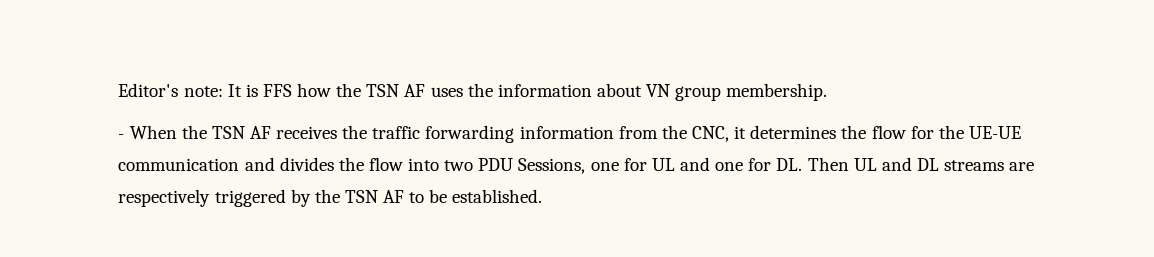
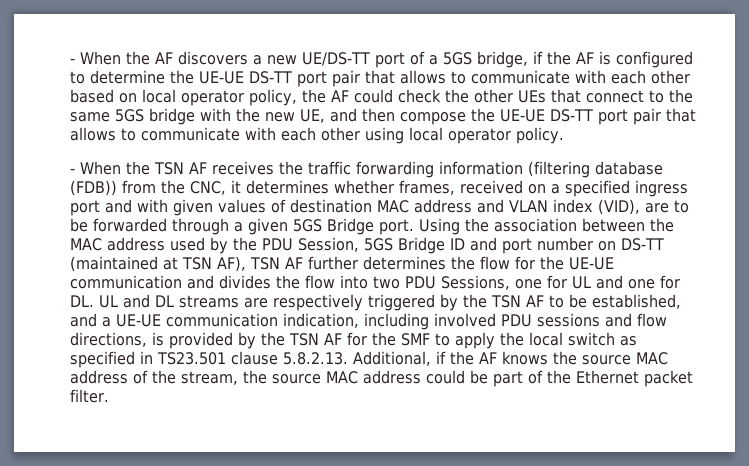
[118,83,828,101] Editor's note: It is FFS how the TSN AF uses the information about VN group membership. -> [69,51,693,68] [69,70,690,87] [69,89,693,106] [69,108,696,125] [69,127,564,144] - When the AF discovers a new UE/DS-TT port of a 5GS bridge, if the AF is configured to determine the UE-UE DS-TT port pair that allows to communicate with each other based on local operator policy, the AF could check the other UEs that connect to the same 5GS bridge with the new UE, and then compose the UE-UE DS-TT port pair that allows to communicate with each other using local operator policy.
(614, 132) none -> [527,161,663,178] [69,180,117,196] (filtering database (FDB))
(837, 132) none -> [333,180,688,197] [69,199,689,216] [69,218,674,235] [69,237,664,254] [69,256,446,272] whether frames, received on a specified ingress port and with given values of destination MAC address and VLAN index (VID), are to be forwarded through a given 5GS Bridge port. Using the association between the MAC address used by the PDU Session, 5GS Bridge ID and port number on DS-TT (maintained at TSN AF), TSN AF further determines
[807,157,849,171] Then -> (94, 301) none
[452,189,543,203] established. -> [591,294,681,309] [69,313,667,330] [69,332,637,349] [69,351,668,368] [69,370,693,387] [69,389,109,403] established, and a UE-UE communication indication, including involved PDU sessions and flow directions, is provided by the TSN AF for the SMF to apply the local switch as specified in TS23.501 clause 5.8.2.13. Additional, if the AF knows the source MAC address of the stream, the source MAC address could be part of the Ethernet packet filter.

